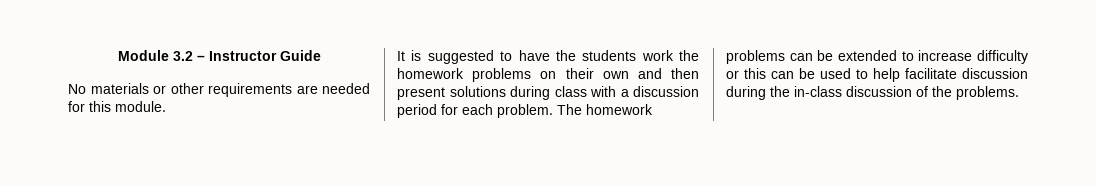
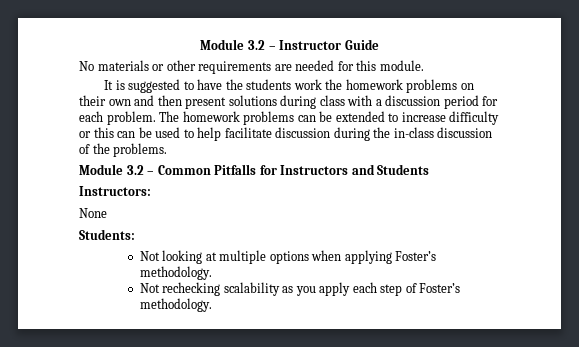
(1019, 93) none -> [79,164,430,175] [79,186,151,196] [79,208,107,218] [79,229,135,240] [139,250,437,264] [139,266,212,280] [139,282,461,296] [139,298,212,312] // Module 3.2 – Common Pitfalls for Instructors and Students // Instructors: // None // Students: // Not looking at multiple options when applying Foster’s methodology. // Not rechecking scalability as you apply each step of Foster’s methodology.

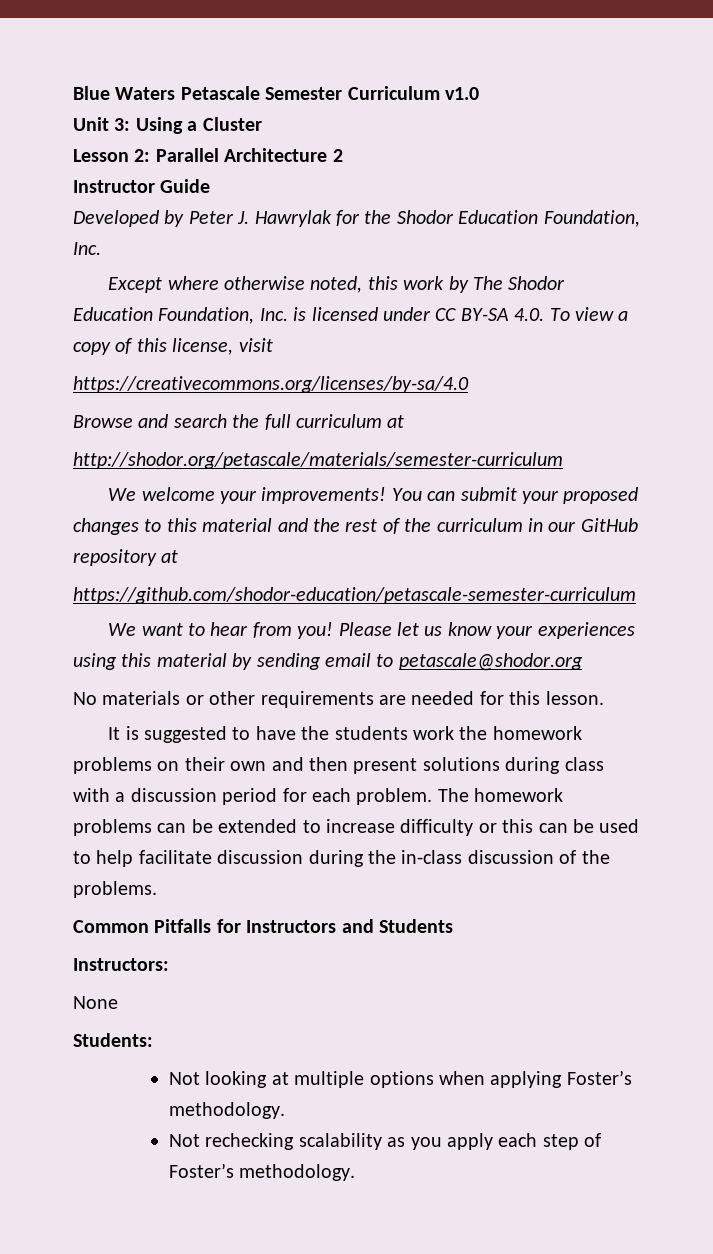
[200,39,379,50] Module 3.2 – Instructor Guide -> [73,86,479,100] [73,117,262,134] [73,148,343,162] [73,179,211,193] [73,210,640,227] [73,242,101,255] [108,276,566,293] [73,307,629,324] [73,338,273,355] [73,376,469,393] [73,414,405,430] [73,452,563,469] [108,487,639,504] [73,518,638,535] [73,549,179,566] [73,587,636,604] [108,622,635,639] [73,653,583,671] Blue Waters Petascale Semester Curriculum v1.0 // Unit 3: Using a Cluster // Lesson 2: Parallel Architecture 2 // Instructor Guide // Developed by Peter J. Hawrylak for the Shodor Education Foundation, Inc. // Except where otherwise noted, this work by The Shodor Education Foundation, Inc. is licensed under CC BY-SA 4.0. To view a copy of this license, visit // https://creativecommons.org/licenses/by-sa/4.0 // Browse and search the full curriculum at // http://shodor.org/petascale/materials/semester-curriculum // We welcome your improvements! You can submit your proposed changes to this material and the rest of the curriculum in our GitHub repository at // https://github.com/shodor-education/petascale-semester-curriculum // We want to hear from you! Please let us know your experiences using this material by sending email to petascale@shodor.org
[379,60,424,71] module. -> [545,691,604,705] lesson.
[79,164,155,175] Module 3.2 – -> (157, 889) none

